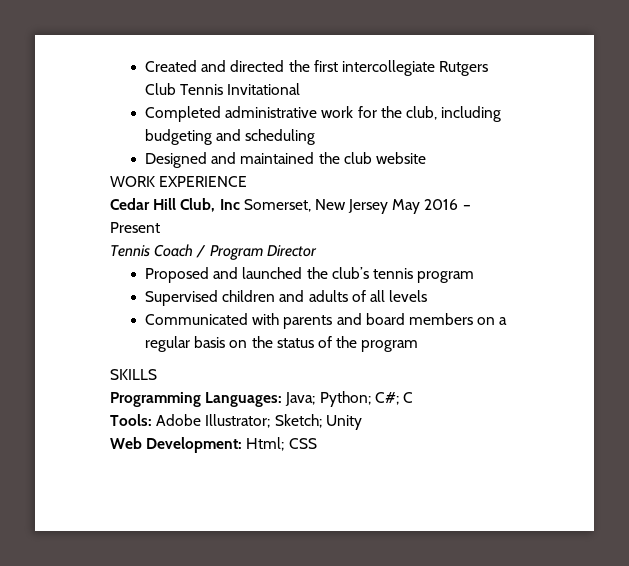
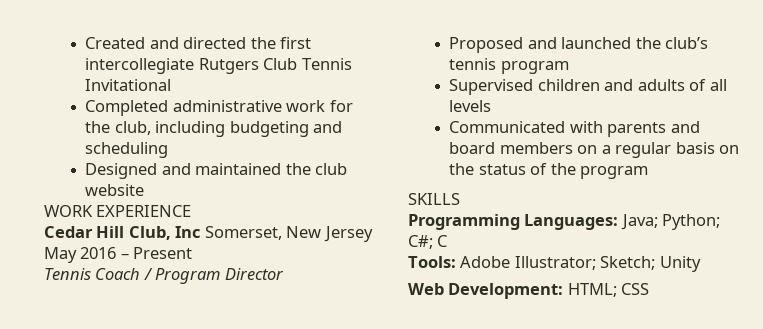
[246,437,285,451] Html; -> [567,283,617,297] HTML;

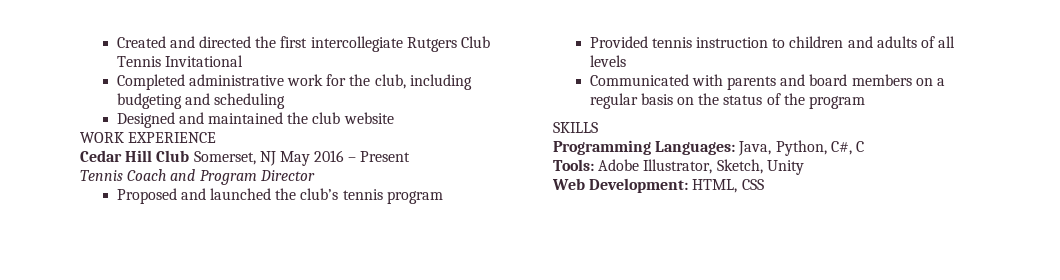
[128,226,373,242] Club, Inc Somerset, New Jersey -> [156,150,276,166] Club Somerset, NJ
[143,268,153,280] / -> [170,169,196,181] and
[449,79,534,95] Supervised -> [589,36,786,48] Provided tennis instruction to
[620,214,721,230] [408,235,433,249] Java; Python; C#; -> [738,140,852,156] Java, Python, C#,
[514,256,656,270] Illustrator; Sketch; -> [643,159,763,174] Illustrator, Sketch,
[567,283,617,297] HTML; -> [692,179,738,193] HTML,

